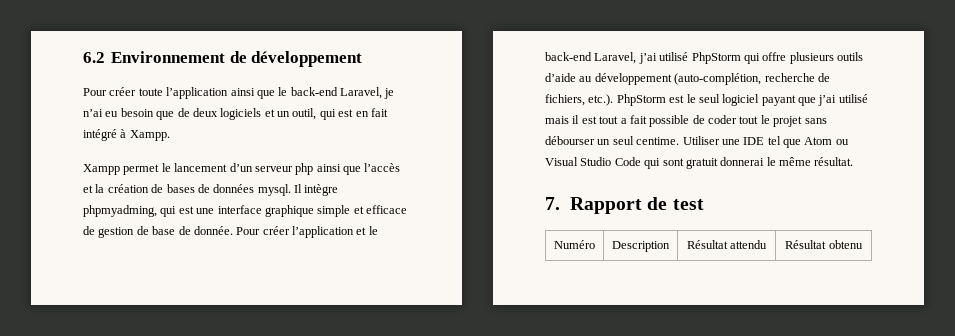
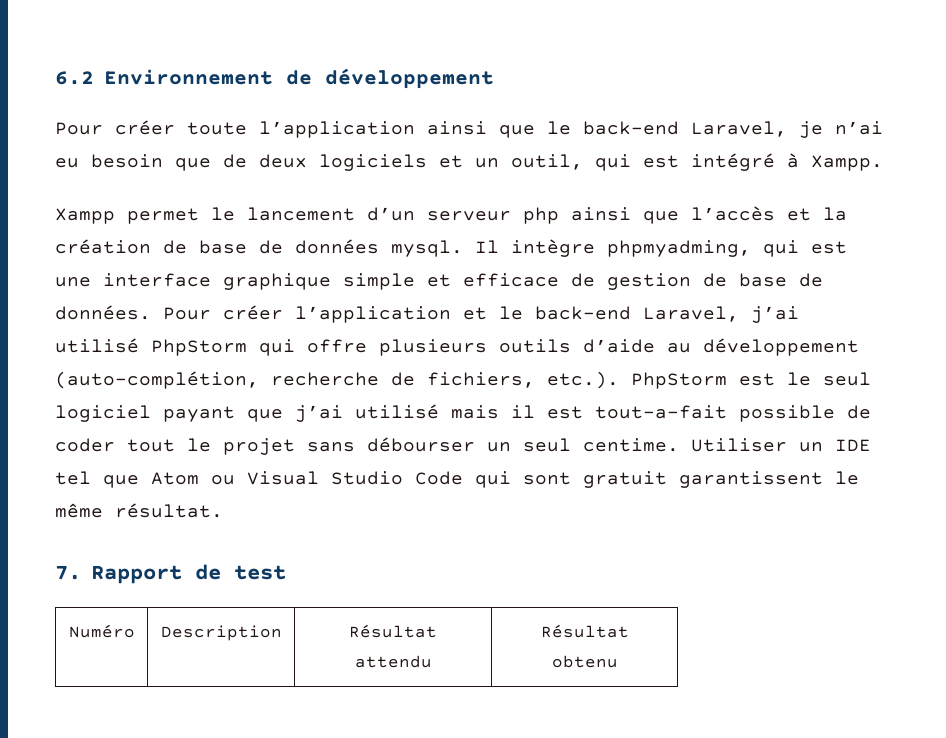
[355,108,388,117] en fait -> (679, 161) none
[166,184,195,193] bases -> [199,240,247,254] base
[193,226,233,235] donnée. -> [55,305,151,320] données.
[599,115,647,124] tout a fait -> [595,405,727,419] tout-a-fait
[721,139,740,145] une -> [799,442,823,452] un
[720,157,765,166] donnerai -> [679,471,823,488] garantissent

